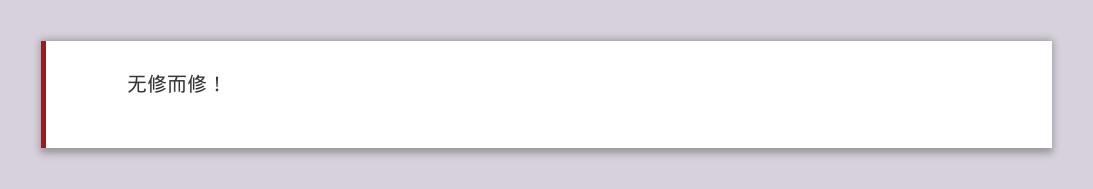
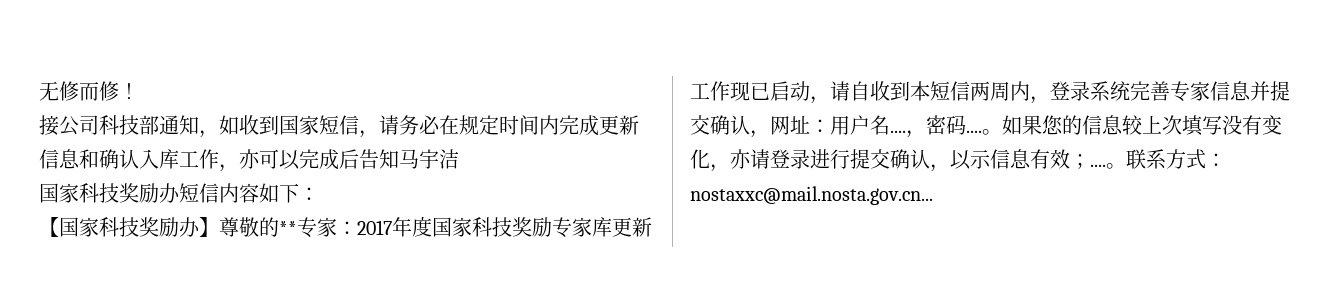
(227, 84) none -> [39,115,639,138] [39,149,459,172] [39,183,319,203] [39,216,652,238] [690,81,1290,104] [690,115,1282,138] [690,149,1226,172] [690,186,933,205] // 接公司科技部通知，如收到国家短信，请务必在规定时间内完成更新信息和确认入库工作，亦可以完成后告知马宇洁 // 国家科技奖励办短信内容如下： // 【国家科技奖励办】尊敬的**专家：2017年度国家科技奖励专家库更新工作现已启动，请自收到本短信两周内，登录系统完善专家信息并提交确认，网址：用户名....，密码....。如果您的信息较上次填写没有变化，亦请登录进行提交确认，以示信息有效；....。联系方式：nostaxxc@mail.nosta.gov.cn...

